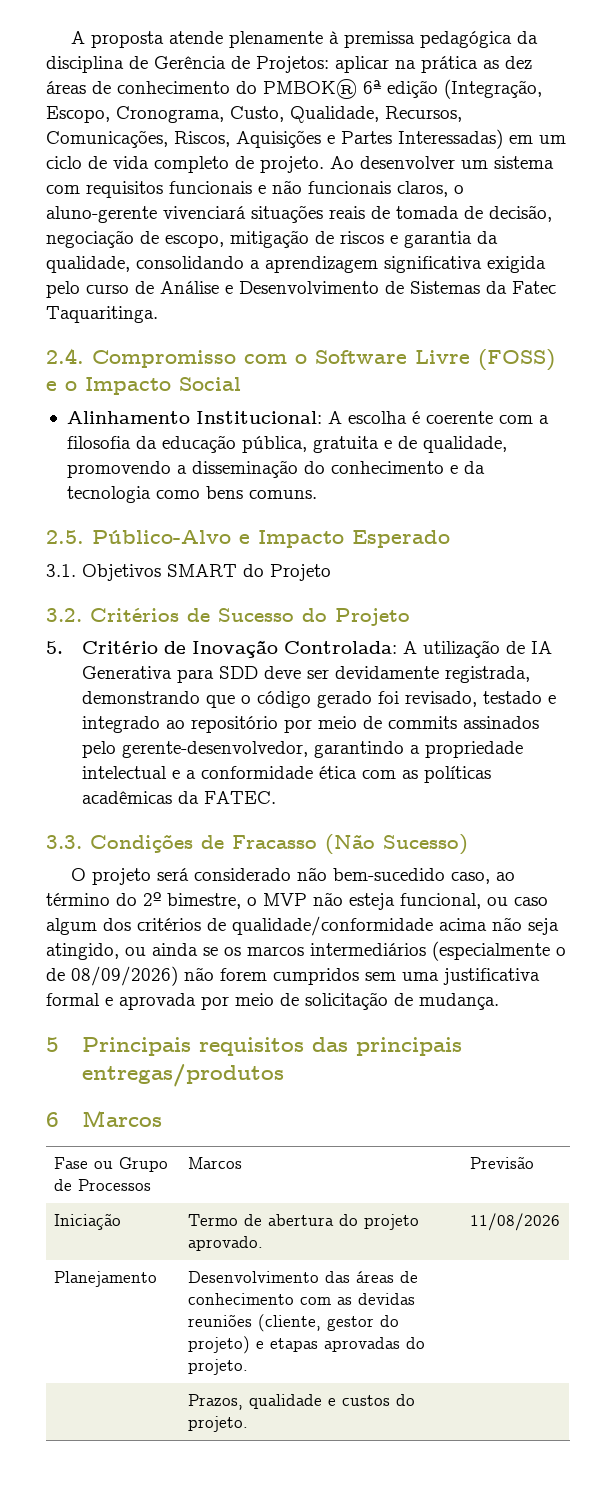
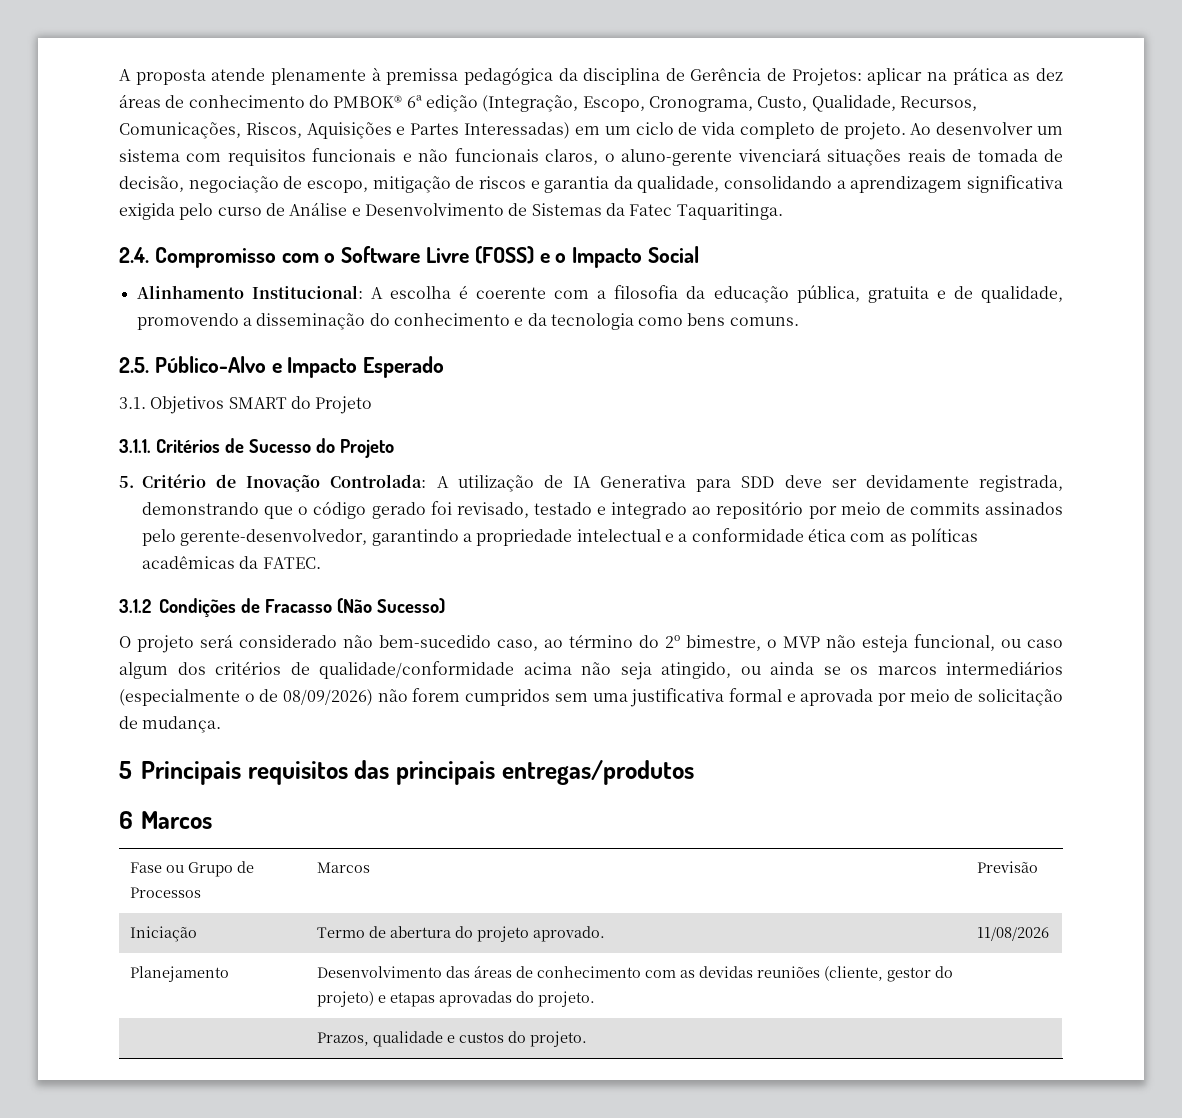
[46,608,82,622] 3.2. -> [119,439,151,453] 3.1.1.
[46,835,82,849] 3.3. -> [119,599,151,613] 3.1.2

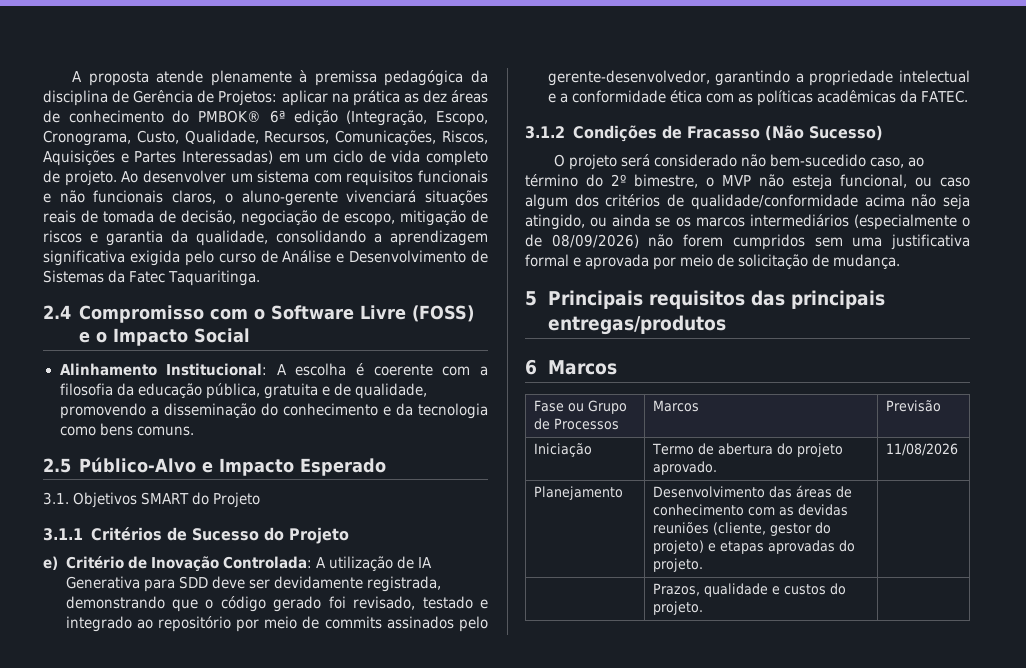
[119,247,149,263] 2.4. -> [43,305,71,319] 2.4
[119,357,149,373] 2.5. -> [43,458,71,473] 2.5
[119,439,151,453] 3.1.1. -> [43,528,83,541] 3.1.1
[119,476,134,488] 5. -> [43,556,58,570] e)

